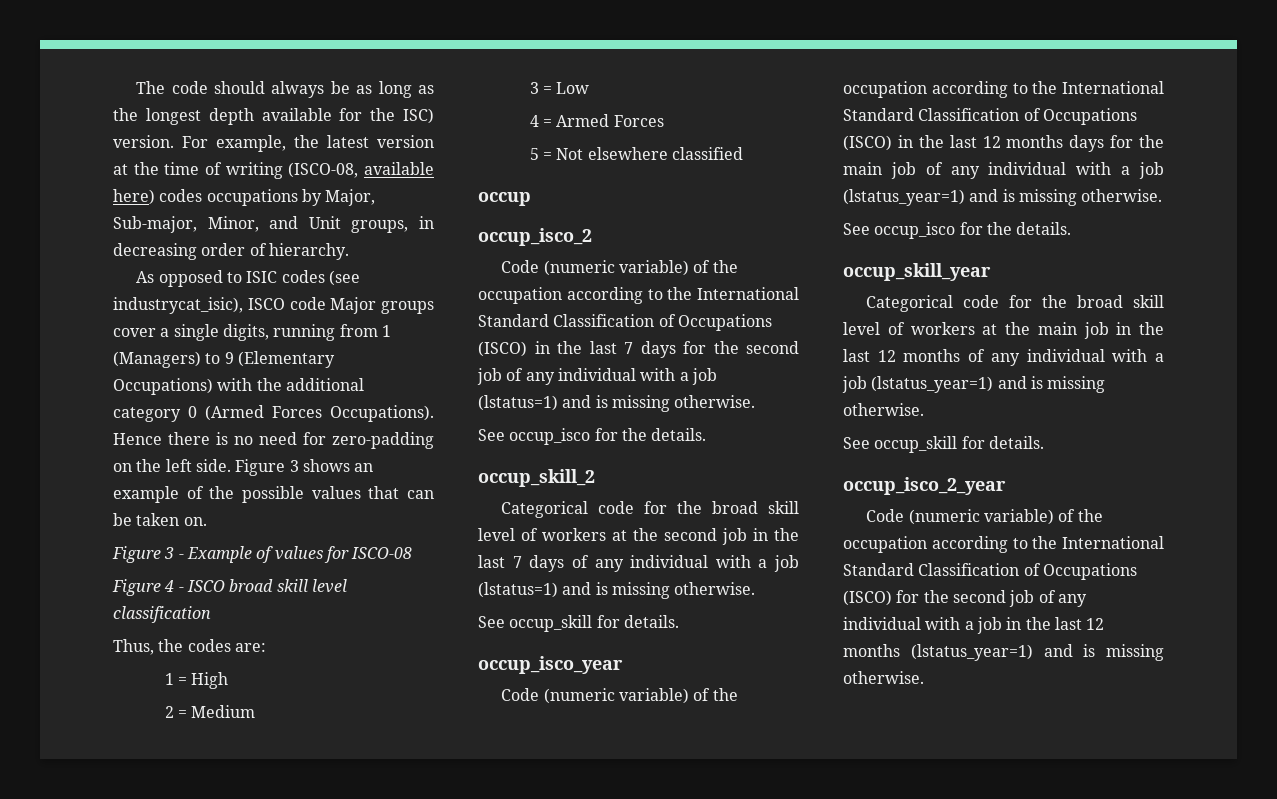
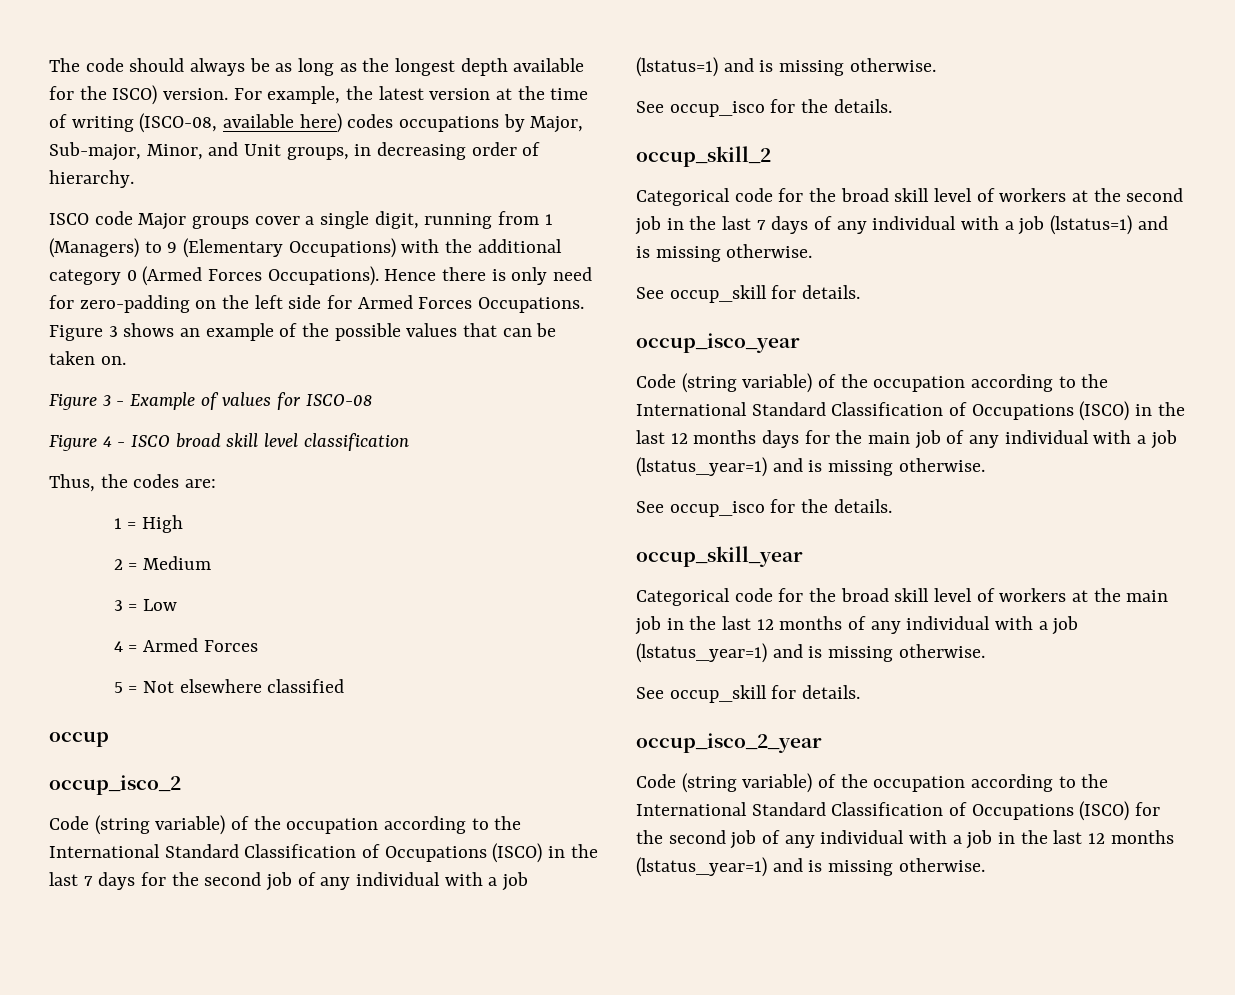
[403,108,434,124] ISC) -> [112,85,158,105] ISCO)
[136,270,360,287] [113,297,243,314] As opposed to ISIC codes (see industrycat_isic), -> (134, 179) none
[222,324,269,341] digits, -> [374,211,419,229] digit,
[234,436,253,445] no -> [511,267,548,285] only
[195,459,231,472] side. -> [288,295,585,313] side for Armed Forces Occupations.
[543,260,615,276] (numeric -> [94,815,150,835] (string
[543,688,615,704] (numeric -> [681,373,737,393] (string
[908,509,980,525] (numeric -> [681,773,737,793] (string

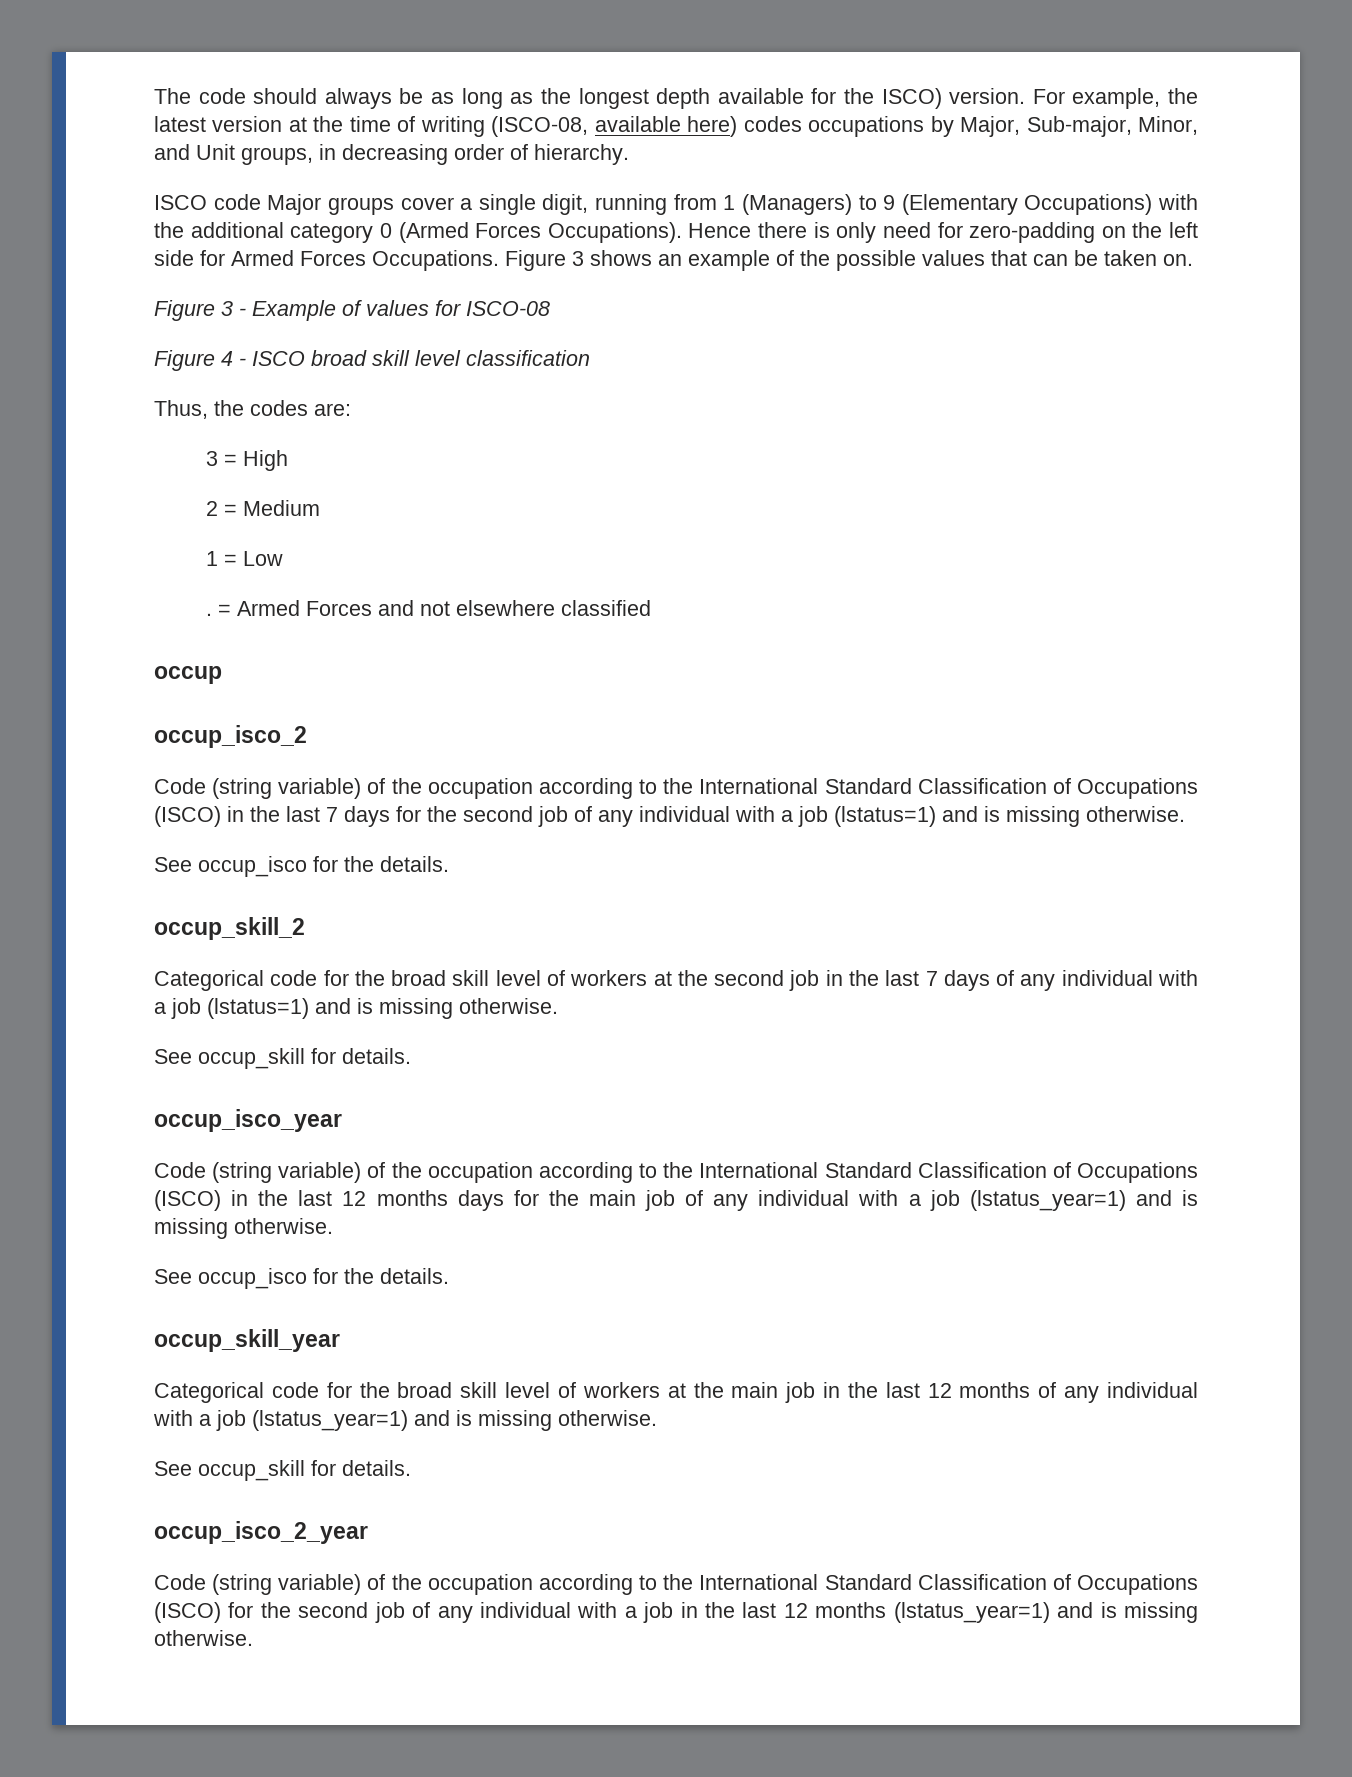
[113,518,122,529] 1 -> [205,451,218,466] 3
[113,600,123,611] 3 -> [205,551,218,566] 1
[113,641,123,652] 4 -> [205,613,212,616] .
[113,681,174,693] // 5 = Not -> [377,600,450,616] and not

